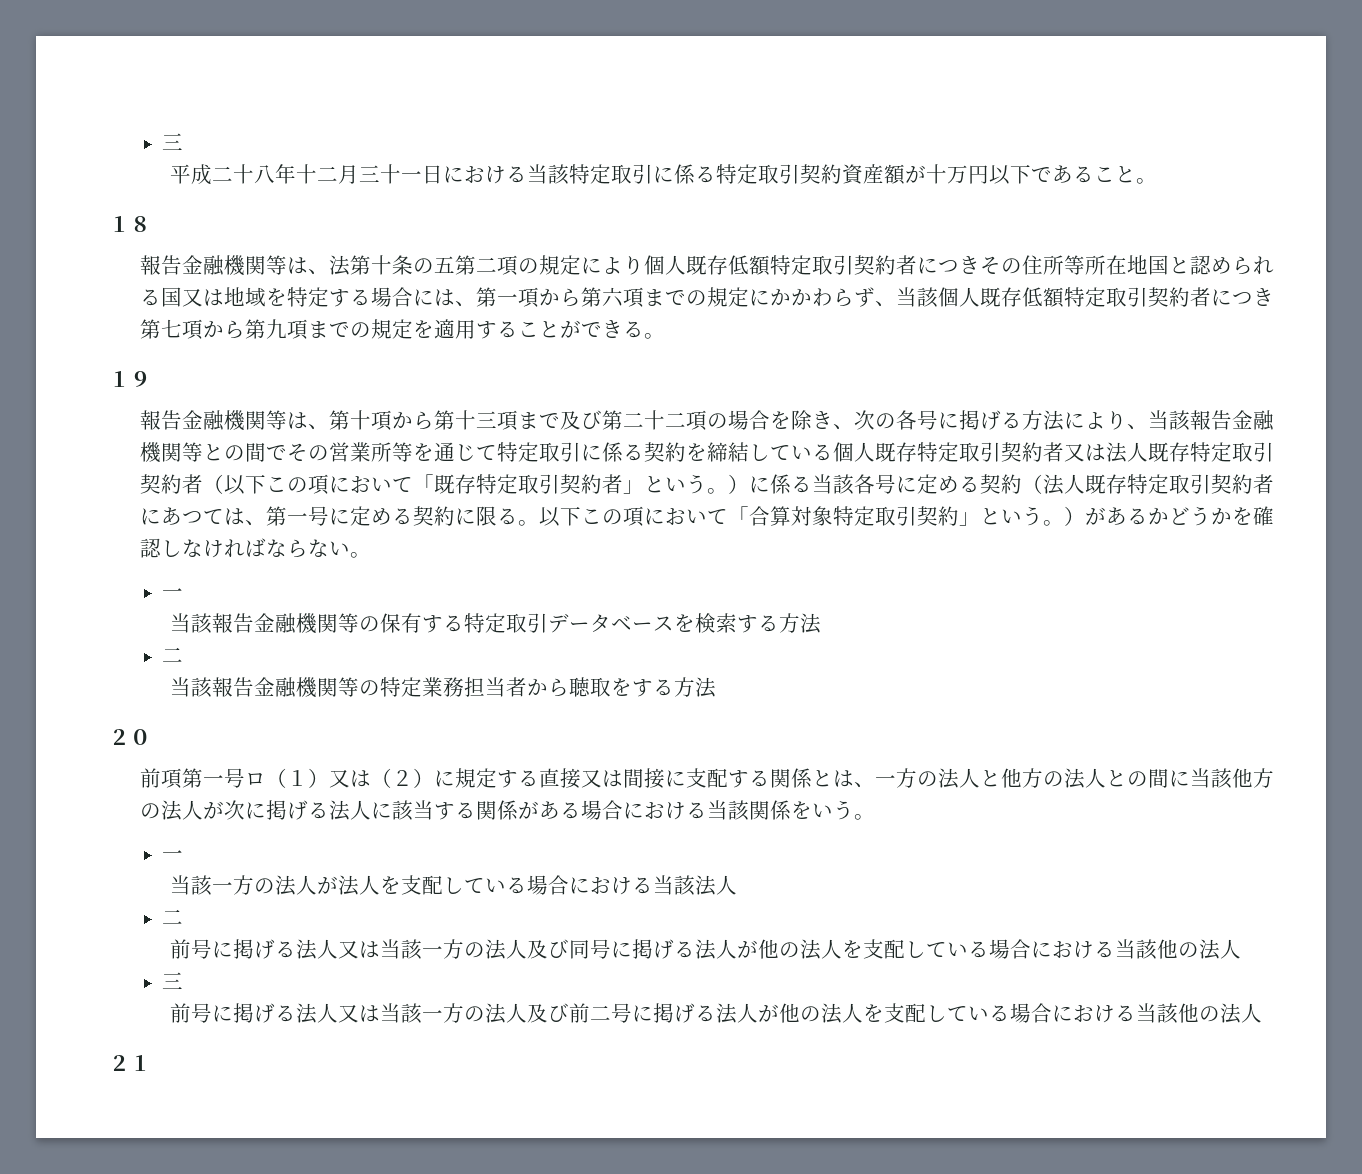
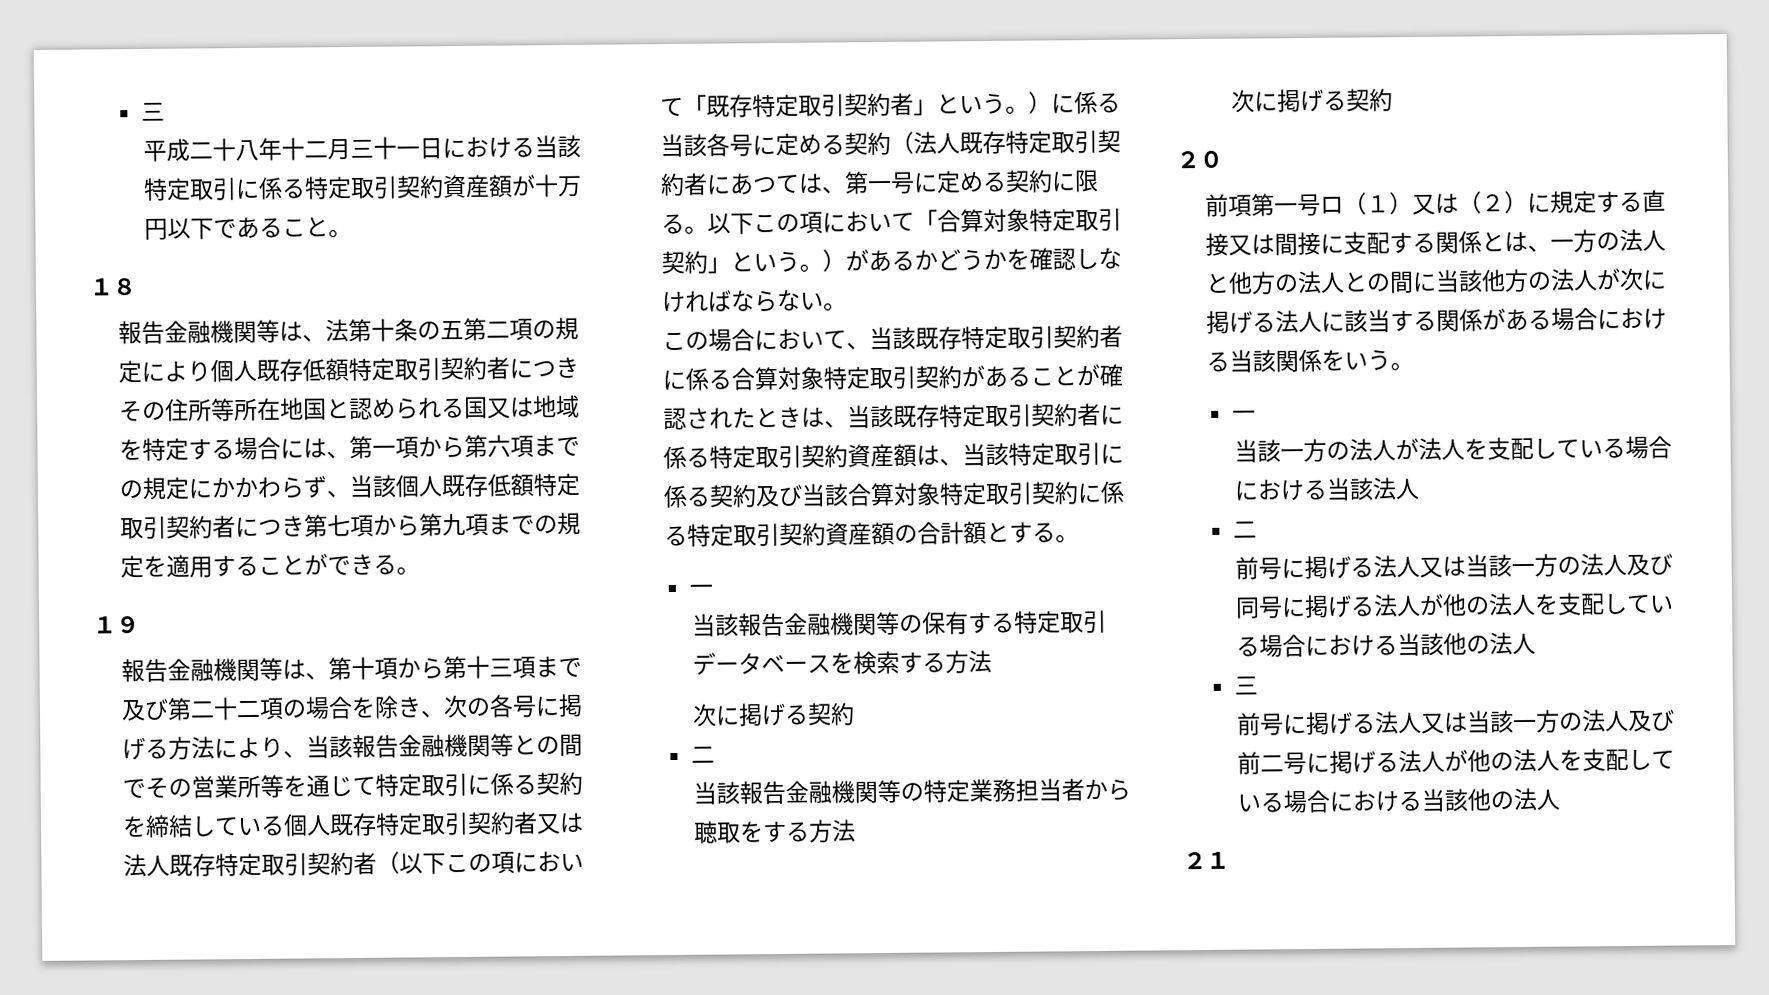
(371, 555) none -> [661,324,1123,352] [661,363,1123,391] [662,402,1124,431] [662,441,1124,470] [662,480,1125,509] [663,521,1079,547] // この場合において、当該既存特定取引契約者に係る合算対象特定取引契約があることが確認されたときは、当該既存特定取引契約者に係る特定取引契約資産額は、当該特定取引に係る契約及び当該合算対象特定取引契約に係る特定取引契約資産額の合計額とする。
(822, 623) none -> [692,702,856,727] // 次に掲げる契約
(717, 687) none -> [1231,88,1394,113] // 次に掲げる契約

